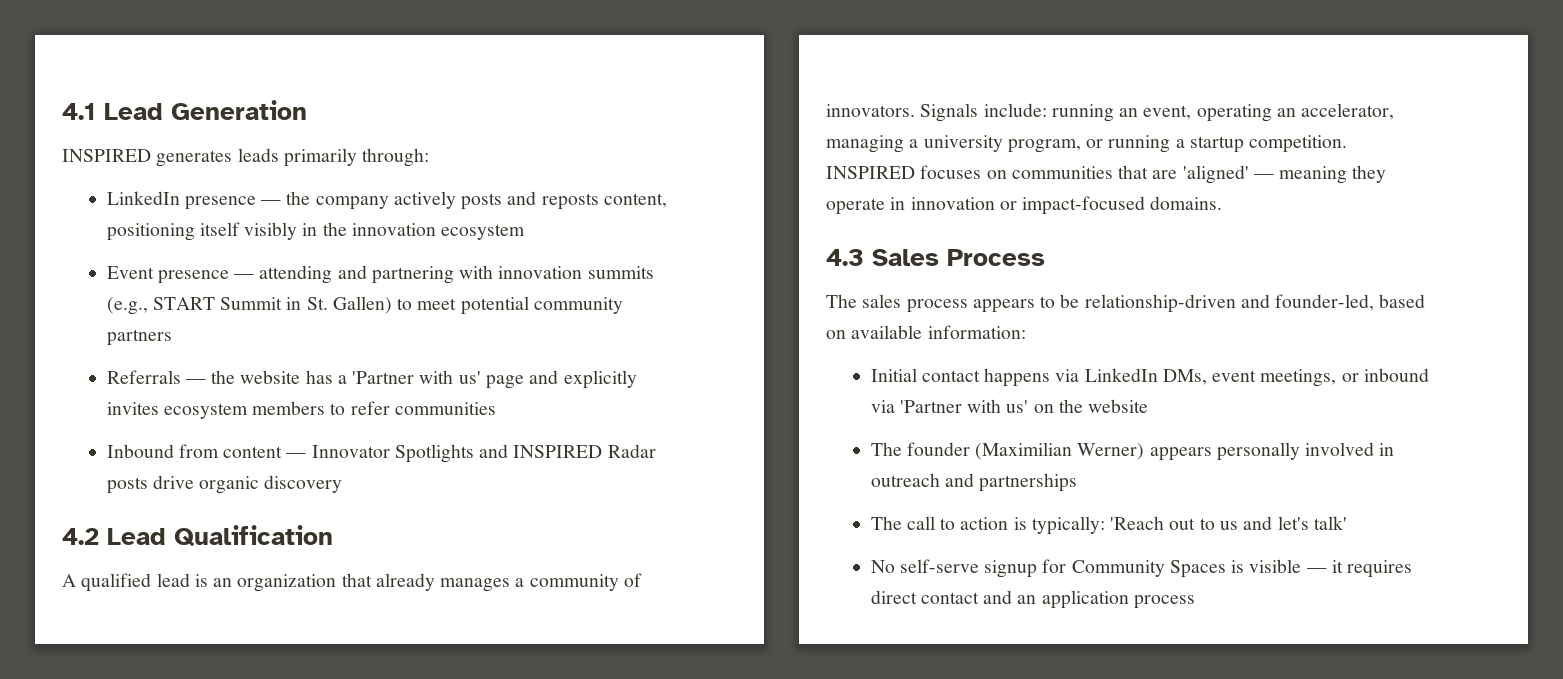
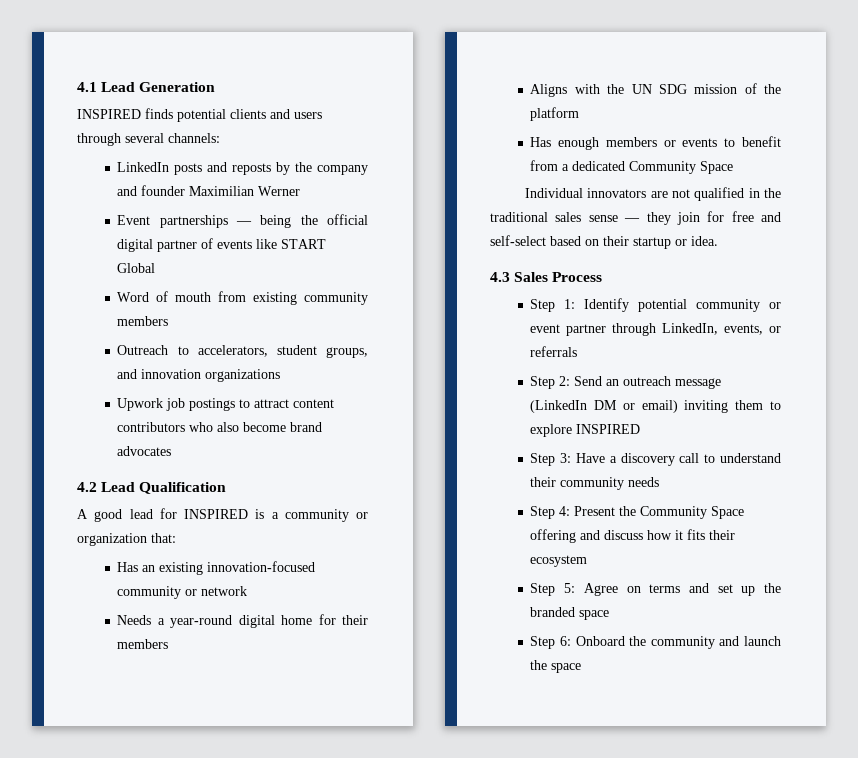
[156,148,430,167] [106,191,667,210] [106,222,526,241] [106,265,654,284] [106,296,623,315] [106,329,172,346] [106,370,637,389] [106,401,496,419] [106,444,656,463] [106,475,343,494] [62,525,333,547] [62,573,642,592] [826,103,1395,122] [826,135,1348,153] [826,165,1387,184] [826,196,1223,215] [826,249,1045,266] [826,294,1426,313] [826,325,1026,339] [870,368,1429,387] [870,399,1149,413] [870,442,1395,461] [870,473,1078,492] [870,516,1347,535] [870,559,1413,578] [870,590,1195,609] generates leads primarily through: // LinkedIn presence — the company actively posts and reposts content, positioning itself visibly in the innovation ecosystem // Event presence — attending and partnering with innovation summits (e.g., START Summit in St. Gallen) to meet potential community partners // Referrals — the website has a 'Partner with us' page and explicitly invites ecosystem members to refer communities // Inbound from content — Innovator Spotlights and INSPIRED Radar posts drive organic discovery // 4.2 Lead Qualification // A qualified lead is an organization that already manages a community of innovators. Signals include: running an event, operating an accelerator, managing a university program, or running a startup competition. INSPIRED focuses on communities that are 'aligned' — meaning they operate in innovation or impact-focused domains. // 4.3 Sales Process // The sales process appears to be relationship-driven and founder-led, based on available information: // Initial contact happens via LinkedIn DMs, event meetings, or inbound via 'Partner with us' on the website // The founder (Maximilian Werner) appears personally involved in outreach and partnerships // The call to action is typically: 'Reach out to us and let's talk' // No self-serve signup for Community Spaces is visible — it requires direct contact and an application process -> [145,108,322,122] [77,133,220,146] [117,162,368,175] [117,185,301,196] [117,214,369,228] [117,238,327,252] [117,263,156,273] [117,291,368,305] [117,316,169,326] [117,345,368,358] [117,369,281,382] [117,398,335,411] [117,422,323,432] [117,446,172,456] [77,482,227,494] [77,508,368,522] [77,533,176,546] [117,561,316,575] [117,586,248,599] [117,614,368,628] [117,639,169,649] [530,83,781,97] [530,107,580,121] [530,136,781,150] [530,160,734,174] [525,187,781,201] [490,211,781,225] [490,235,718,249] [490,272,603,282] [530,298,781,312] [530,323,781,336] [530,346,578,357] [530,376,722,389] [530,400,781,413] [530,424,641,437] [530,453,781,466] [530,477,660,490] [530,506,745,519] [530,529,736,543] [530,555,588,567] [530,583,781,596] [530,607,610,620] [530,636,781,649] [530,660,582,673] finds potential clients and users through several channels: // LinkedIn posts and reposts by the company and founder Maximilian Werner // Event partnerships — being the official digital partner of events like START Global // Word of mouth from existing community members // Outreach to accelerators, student groups, and innovation organizations // Upwork job postings to attract content contributors who also become brand advocates // 4.2 Lead Qualification // A good lead for INSPIRED is a community or organization that: // Has an existing innovation-focused community or network // Needs a year-round digital home for their members // Aligns with the UN SDG mission of the platform // Has enough members or events to benefit from a dedicated Community Space // Individual innovators are not qualified in the traditional sales sense — they join for free and self-select based on their startup or idea. // 4.3 Sales Process // Step 1: Identify potential community or event partner through LinkedIn, events, or referrals // Step 2: Send an outreach message (LinkedIn DM or email) inviting them to explore INSPIRED // Step 3: Have a discovery call to understand their community needs // Step 4: Present the Community Space offering and discuss how it fits their ecosystem // Step 5: Agree on terms and set up the branded space // Step 6: Onboard the community and launch the space

